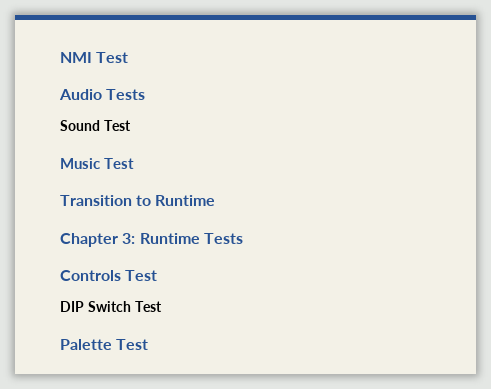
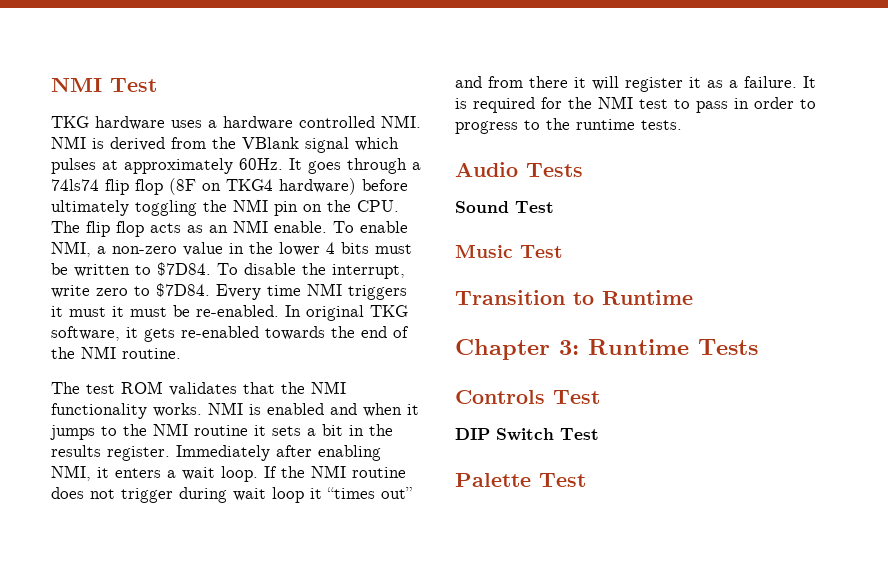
(129, 57) none -> [51,115,421,130] [51,136,399,153] [51,158,421,174] [51,178,408,195] [51,199,399,216] [51,220,408,237] [51,241,412,257] [51,262,405,279] [51,283,407,300] [51,305,408,321] [51,326,409,342] [51,346,181,359] [51,381,346,396] [51,402,419,419] [50,423,393,440] [51,445,381,461] [51,465,406,482] [51,487,412,503] [455,76,816,92] [455,96,816,113] [455,118,682,134] // TKG hardware uses a hardware controlled NMI. NMI is derived from the VBlank signal which pulses at approximately 60Hz. It goes through a 74ls74 flip flop (8F on TKG4 hardware) before ultimately toggling the NMI pin on the CPU. The flip flop acts as an NMI enable. To enable NMI, a non-zero value in the lower 4 bits must be written to $7D84. To disable the interrupt, write zero to $7D84. Every time NMI triggers it must it must be re-enabled. In original TKG software, it gets re-enabled towards the end of the NMI routine. // The test ROM validates that the NMI functionality works. NMI is enabled and when it jumps to the NMI routine it sets a bit in the results register. Immediately after enabling NMI, it enters a wait loop. If the NMI routine does not trigger during wait loop it “times out” and from there it will register it as a failure. It is required for the NMI test to pass in order to progress to the runtime tests.

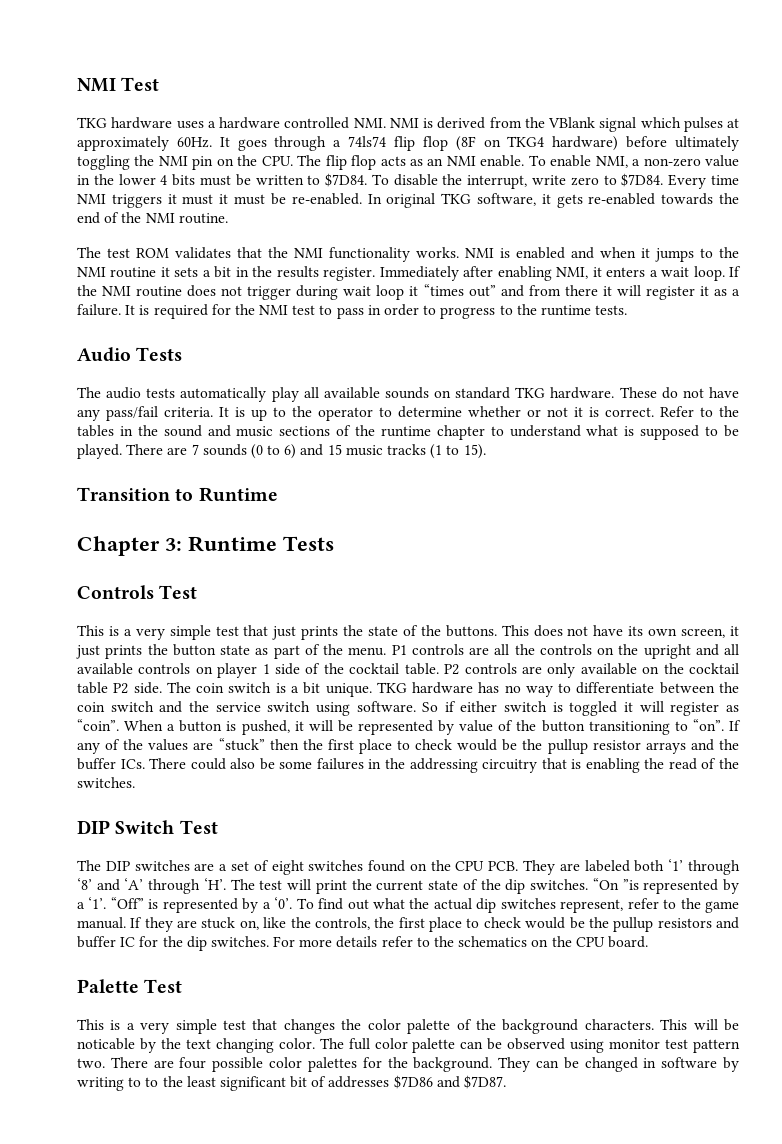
[455,201,554,213] [455,244,563,258] Sound Test // Music Test -> [77,387,739,402] [77,406,739,421] [77,425,739,440] [77,444,486,459] The audio tests automatically play all available sounds on standard TKG hardware. These do not have any pass/fail criteria. It is up to the operator to determine whether or not it is correct. Refer to the tables in the sound and music sections of the runtime chapter to understand what is supposed to be played. There are 7 sounds (0 to 6) and 15 music tracks (1 to 15).
[455,428,599,441] [455,473,586,487] DIP Switch Test // Palette Test -> [77,625,740,640] [76,644,739,659] [77,663,740,678] [77,682,739,697] [77,701,739,716] [77,719,741,735] [77,738,739,754] [77,758,739,773] [77,777,135,788] [77,820,218,834] [77,859,740,875] [77,878,739,894] [77,897,739,913] [77,917,739,932] [77,936,648,951] [77,979,183,993] [77,1019,740,1034] [77,1038,740,1053] [77,1057,739,1072] [77,1075,507,1091] This is a very simple test that just prints the state of the buttons. This does not have its own screen, it just prints the button state as part of the menu. P1 controls are all the controls on the upright and all available controls on player 1 side of the cocktail table. P2 controls are only available on the cocktail table P2 side. The coin switch is a bit unique. TKG hardware has no way to differentiate between the coin switch and the service switch using software. So if either switch is toggled it will register as “coin”. When a button is pushed, it will be represented by value of the button transitioning to “on”. If any of the values are “stuck” then the first place to check would be the pullup resistor arrays and the buffer ICs. There could also be some failures in the addressing circuitry that is enabling the read of the switches. // DIP Switch Test // The DIP switches are a set of eight switches found on the CPU PCB. They are labeled both ‘1’ through ‘8’ and ‘A’ through ‘H’. The test will print the current state of the dip switches. “On ”is represented by a ‘1’. “Off” is represented by a ‘0’. To find out what the actual dip switches represent, refer to the game manual. If they are stuck on, like the controls, the first place to check would be the pullup resistors and buffer IC for the dip switches. For more details refer to the schematics on the CPU board. // Palette Test // This is a very simple test that changes the color palette of the background characters. This will be noticable by the text changing color. The full color palette can be observed using monitor test pattern two. There are four possible color palettes for the background. They can be changed in software by writing to to the least significant bit of addresses $7D86 and $7D87.

